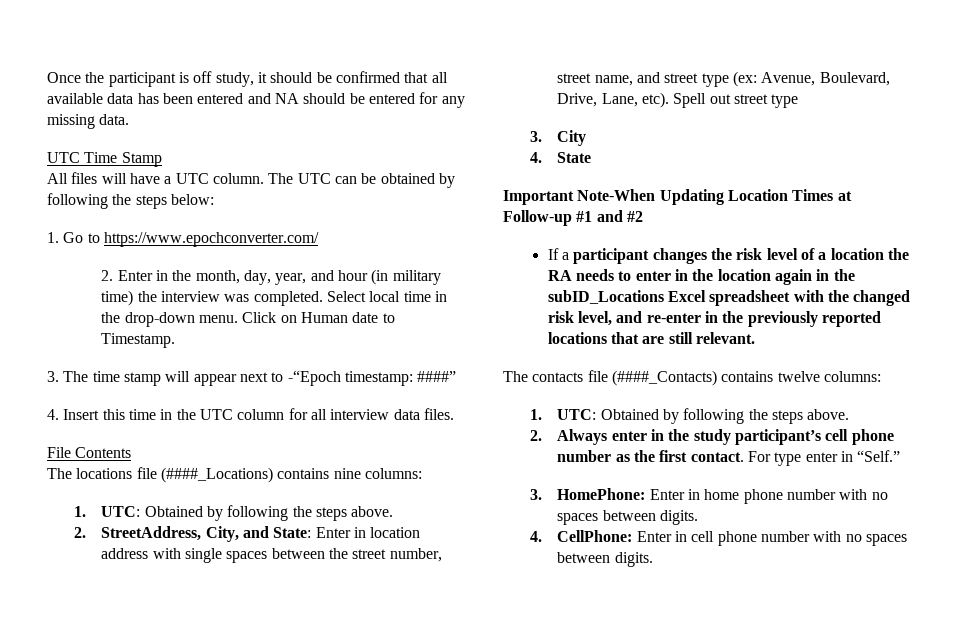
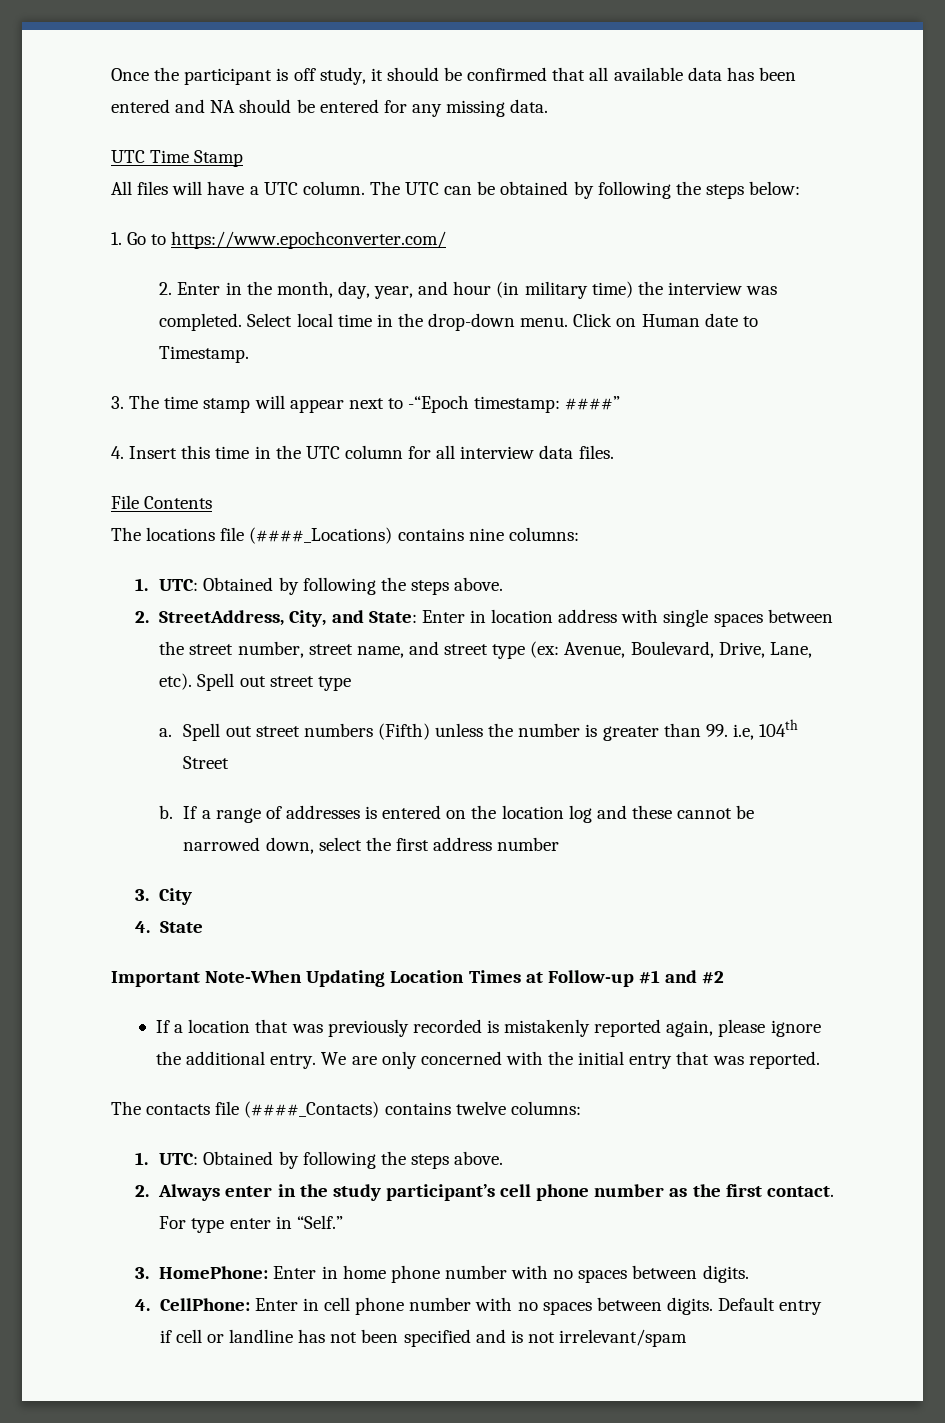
(799, 101) none -> [159,719,799,741] [183,756,230,769] [159,805,755,823] [183,837,560,854] // a. Spell out street numbers (Fifth) unless the number is greater than 99. i.e, 104th Street // b. If a range of addresses is entered on the location log and these cannot be narrowed down, select the first address number
[573,248,909,264] [547,269,855,285] [547,290,911,306] [547,311,882,327] [547,332,756,344] participant changes the risk level of a location the RA needs to enter in the location again in the subID_Locations Excel spreadsheet with the changed risk level, and re-enter in the previously reported locations that are still relevant. -> [188,1019,821,1037] [156,1051,820,1069] location that was previously recorded is mistakenly reported again, please ignore the additional entry. We are only concerned with the initial entry that was reported.
(653, 559) none -> [718,1297,823,1315] [159,1329,688,1347] Default entry if cell or landline has not been specified and is not irrelevant/spam

